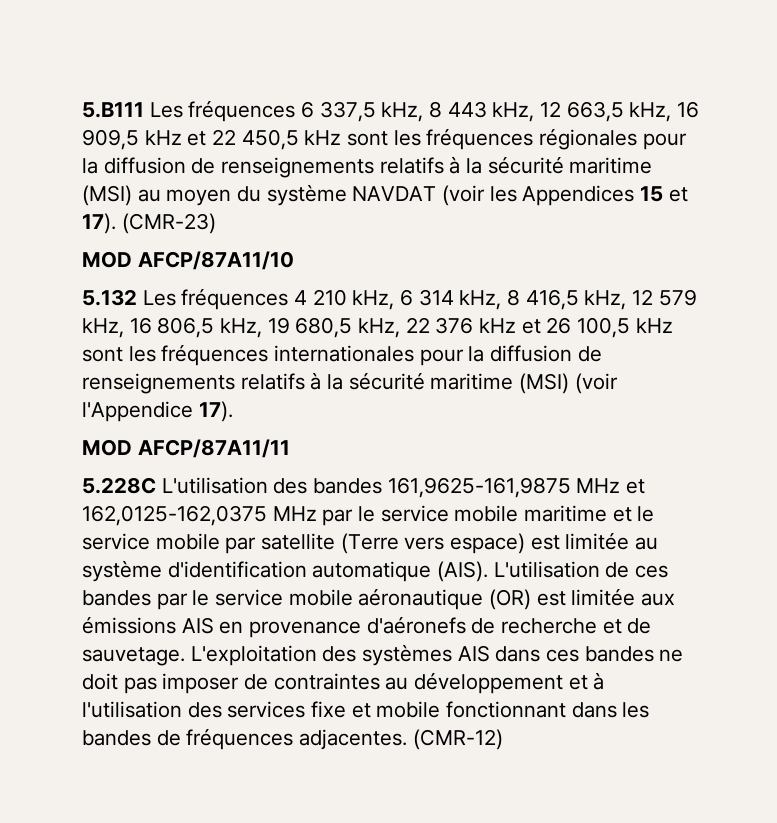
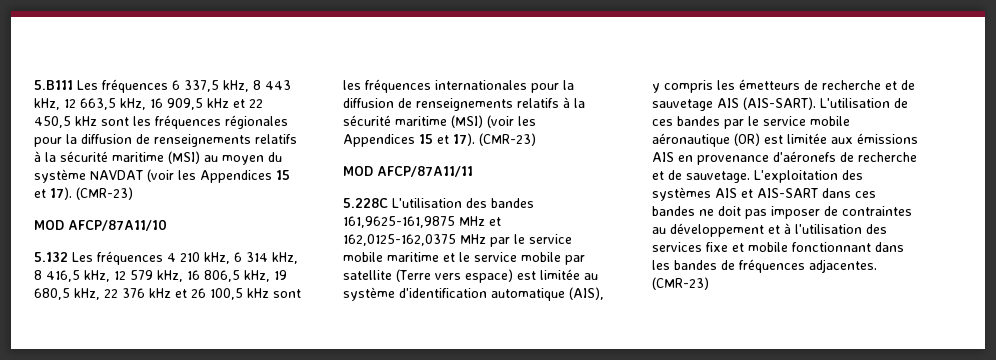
[82,401,233,422] l'Appendice 17). -> [518,116,536,126] [343,133,536,147] les Appendices 15 et 17). (CMR-23)
[437,561,489,582] (AIS). -> [569,287,604,300] [652,79,915,93] [652,97,816,111] (AIS), y compris les émetteurs de recherche et de sauvetage AIS (AIS-SART).
(490, 653) none -> [741,188,818,198] et AIS-SART
[412,729,503,750] (CMR-12) -> [652,277,709,290] (CMR-23)

